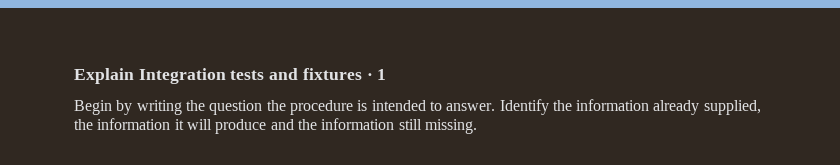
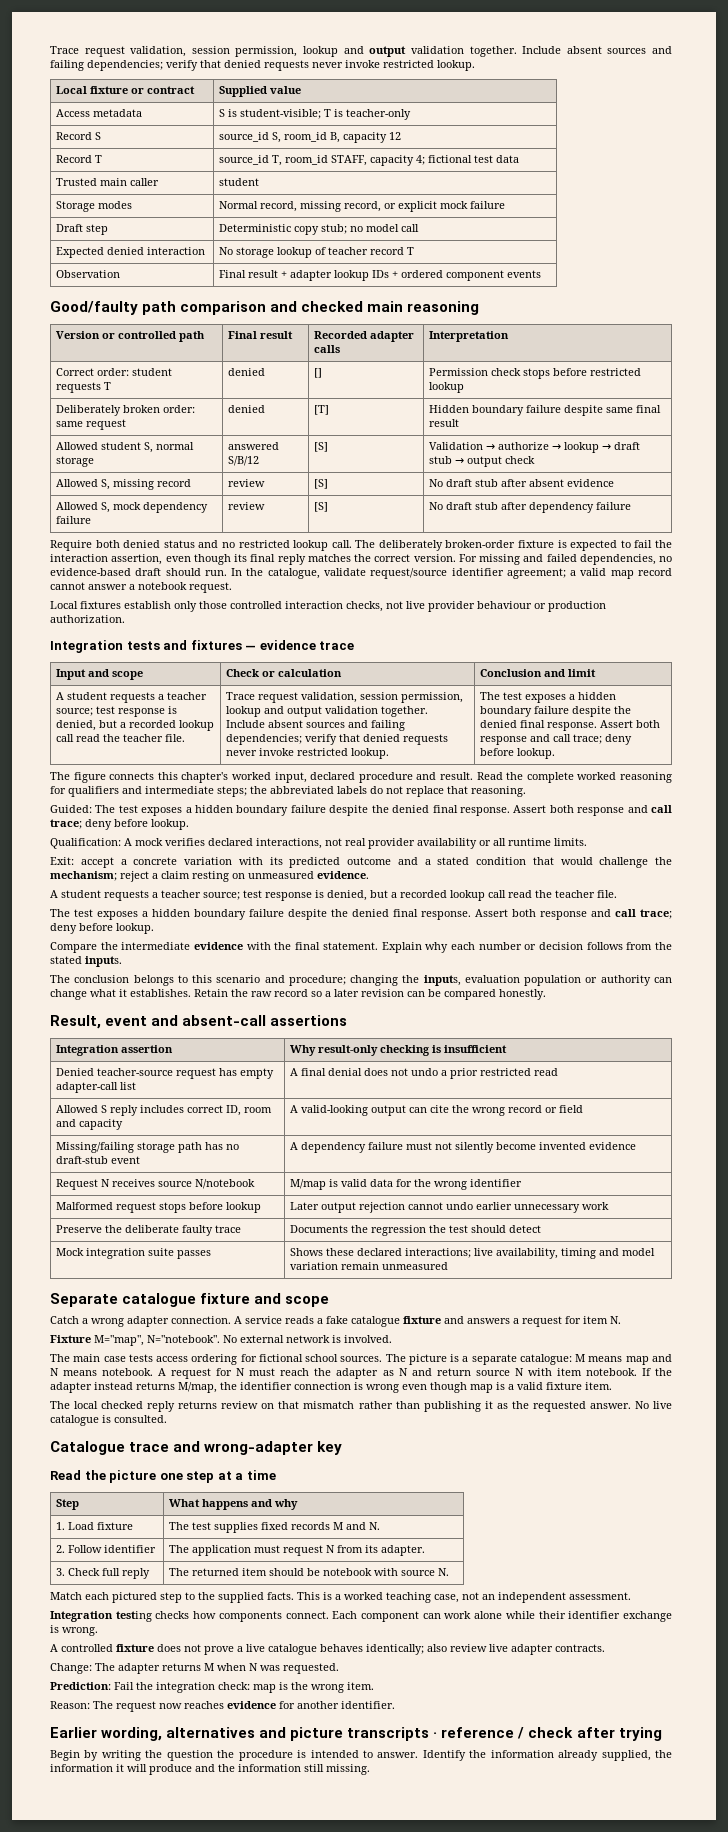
[74,68,387,84] Explain Integration tests and fixtures · 1 -> [50,46,673,57] [50,60,475,71] [56,86,196,94] [219,86,302,97] [56,109,143,117] [219,109,412,120] [56,132,102,140] [219,132,402,143] [56,155,103,163] [219,155,520,166] [56,178,160,186] [219,178,260,186] [56,201,133,212] [219,201,506,212] [56,224,109,235] [219,224,420,235] [56,247,206,258] [219,247,415,258] [56,270,121,278] [219,270,542,281] [50,301,480,315] [56,331,206,342] [228,331,294,339] [314,331,415,342] [314,345,341,353] [429,331,510,342] [56,368,173,376] [56,382,112,393] [228,368,266,376] [314,368,323,378] [429,368,642,379] [429,382,465,393] [56,405,196,416] [56,419,127,430] [228,405,266,413] [314,405,330,415] [429,405,662,416] [429,419,460,427] [56,442,195,453] [56,456,95,467] [228,442,280,450] [228,456,260,466] [314,442,329,452] [429,442,641,453] [429,456,536,467] [56,479,192,490] [228,479,266,487] [314,479,329,489] [429,479,615,487] [56,502,209,513] [56,516,92,524] [228,502,266,510] [314,502,329,512] [429,502,632,513] [50,540,672,551] [50,554,672,565] [50,568,673,579] [50,582,232,593] [50,601,606,612] [50,615,125,623] [50,640,355,653] [56,669,144,680] [226,669,343,677] [480,669,597,677] [56,692,208,703] [56,706,178,717] [56,720,215,731] [56,734,186,742] [226,692,464,703] [226,706,429,717] [226,720,406,731] [226,734,449,745] [226,748,390,759] [480,692,617,703] [480,706,632,717] [480,720,661,731] [480,734,633,745] [480,748,556,759] [50,772,673,783] [50,786,526,797] [50,805,673,816] [50,819,189,830] [50,838,587,849] [50,857,672,868] [50,871,369,882] [50,890,617,901] [50,909,672,920] [50,923,154,934] [50,942,672,953] [50,956,122,967] [50,975,672,986] [50,989,546,1000] [50,1015,348,1029] [56,1045,174,1056] [290,1045,508,1056] [56,1068,275,1079] [56,1082,137,1093] [290,1068,559,1079] [56,1105,273,1116] [56,1119,124,1130] [290,1105,584,1116] [56,1142,240,1153] [56,1156,141,1164] [290,1142,637,1153] [56,1179,256,1190] [290,1179,523,1190] [56,1202,262,1213] [290,1202,610,1213] [56,1225,242,1236] [290,1225,542,1236] [56,1248,212,1259] [290,1248,656,1259] [290,1262,449,1270] [50,1293,330,1307] [50,1316,621,1327] [50,1335,392,1346] [50,1354,672,1365] [50,1368,672,1379] [50,1382,612,1393] [50,1401,672,1412] [50,1415,167,1426] [50,1441,343,1455] [50,1470,276,1483] [56,1499,80,1510] [169,1499,299,1510] [56,1522,134,1530] [169,1522,381,1533] [56,1545,157,1553] [169,1545,426,1556] [56,1568,151,1579] [169,1568,450,1576] [50,1592,631,1603] [50,1611,672,1622] [50,1625,98,1636] [50,1644,605,1655] [50,1663,339,1674] [50,1682,374,1693] [50,1701,395,1712] [50,1727,662,1741] Trace request validation, session permission, lookup and output validation together. Include absent sources and failing dependencies; verify that denied requests never invoke restricted lookup. // Local fixture or contract | Supplied value // Access metadata | S is student-visible; T is teacher-only // Record S | source_id S, room_id B, capacity 12 // Record T | source_id T, room_id STAFF, capacity 4; fictional test data // Trusted main caller | student // Storage modes | Normal record, missing record, or explicit mock failure // Draft step | Deterministic copy stub; no model call // Expected denied interaction | No storage lookup of teacher record T // Observation | Final result + adapter lookup IDs + ordered component events // Good/faulty path comparison and checked main reasoning // Version or controlled path | Final result | Recorded adapter calls | Interpretation // Correct order: student requests T | denied | [] | Permission check stops before restricted lookup // Deliberately broken order: same request | denied | [T] | Hidden boundary failure despite same final result // Allowed student S, normal storage | answered S/B/12 | [S] | Validation → authorize → lookup → draft stub → output check // Allowed S, missing record | review | [S] | No draft stub after absent evidence // Allowed S, mock dependency failure | review | [S] | No draft stub after dependency failure // Require both denied status and no restricted lookup call. The deliberately broken-order fixture is expected to fail the interaction assertion, even though its final reply matches the correct version. For missing and failed dependencies, no evidence-based draft should run. In the catalogue, validate request/source identifier agreement; a valid map record cannot answer a notebook request. // Local fixtures establish only those controlled interaction checks, not live provider behaviour or production authorization. // Integration tests and fixtures — evidence trace // Input and scope | Check or calculation | Conclusion and limit // A student requests a teacher source; test response is denied, but a recorded lookup call read the teacher file. | Trace request validation, session permission, lookup and output validation together. Include absent sources and failing dependencies; verify that denied requests never invoke restricted lookup. | The test exposes a hidden boundary failure despite the denied final response. Assert both response and call trace; deny before lookup. // The figure connects this chapter's worked input, declared procedure and result. Read the complete worked reasoning for qualifiers and intermediate steps; the abbreviated labels do not replace that reasoning. // Guided: The test exposes a hidden boundary failure despite the denied final response. Assert both response and call trace; deny before lookup. // Qualification: A mock verifies declared interactions, not real provider availability or all runtime limits. // Exit: accept a concrete variation with its predicted outcome and a stated condition that would challenge the mechanism; reject a claim resting on unmeasured evidence. // A student requests a teacher source; test response is denied, but a recorded lookup call read the teacher file. // The test exposes a hidden boundary failure despite the denied final response. Assert both response and call trace; deny before lookup. // Compare the intermediate evidence with the final statement. Explain why each number or decision follows from the stated inputs. // The conclusion belongs to this scenario and procedure; changing the inputs, evaluation population or authority can change what it establishes. Retain the raw record so a later revision can be compared honestly. // Result, event and absent-call assertions // Integration assertion | Why result-only checking is insufficient // Denied teacher-source request has empty adapter-call list | A final denial does not undo a prior restricted read // Allowed S reply includes correct ID, room and capacity | A valid-looking output can cite the wrong record or field // Missing/failing storage path has no draft-stub event | A dependency failure must not silently become invented evidence // Request N receives source N/notebook | M/map is valid data for the wrong identifier // Malformed request stops before lookup | Later output rejection cannot undo earlier unnecessary work // Preserve the deliberate faulty trace | Documents the regression the test should detect // Mock integration suite passes | Shows these declared interactions; live availability, timing and model variation remain unmeasured // Separate catalogue fixture and scope // Catch a wrong adapter connection. A service reads a fake catalogue fixture and answers a request for item N. // Fixture M="map", N="notebook". No external network is involved. // The main case tests access ordering for fictional school sources. The picture is a separate catalogue: M means map and N means notebook. A request for N must reach the adapter as N and return source N with item notebook. If the adapter instead returns M/map, the identifier connection is wrong even though map is a valid fixture item. // The local checked reply returns review on that mismatch rather than publishing it as the requested answer. No live catalogue is consulted. // Catalogue trace and wrong-adapter key // Read the picture one step at a time // Step | What happens and why // 1. Load fixture | The test supplies fixed records M and N. // 2. Follow identifier | The application must request N from its adapter. // 3. Check full reply | The returned item should be notebook with source N. // Match each pictured step to the supplied facts. This is a worked teaching case, not an independent assessment. // Integration testing checks how components connect. Each component can work alone while their identifier exchange is wrong. // A controlled fixture does not prove a live catalogue behaves identically; also review live adapter contracts. // Change: The adapter returns M when N was requested. // Prediction: Fail the integration check: map is the wrong item. // Reason: The request now reaches evidence for another identifier. // Earlier wording, alternatives and picture transcripts · reference / check after trying

